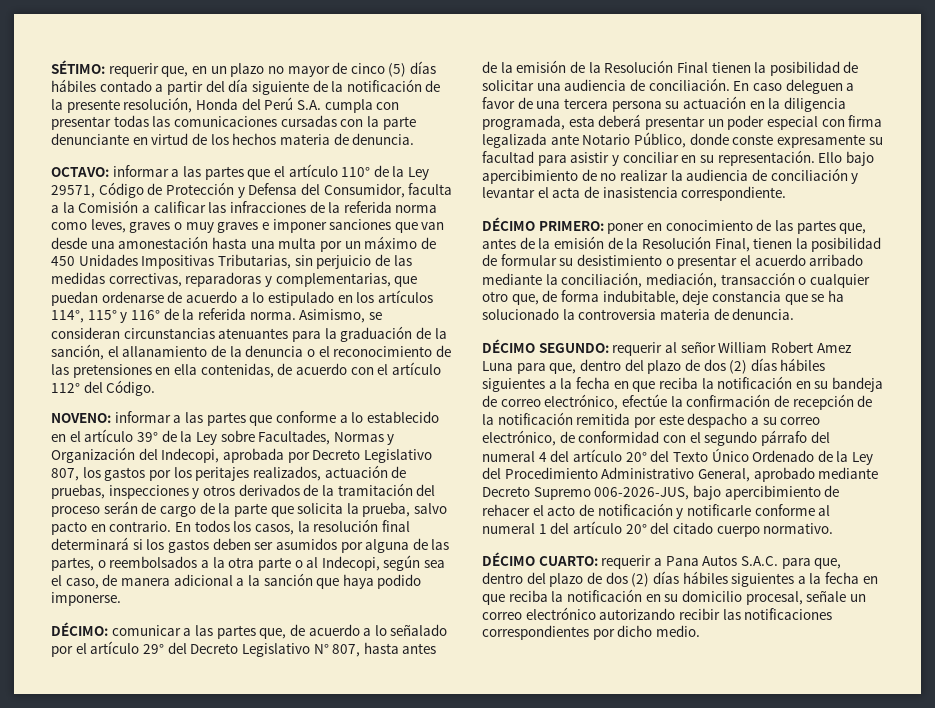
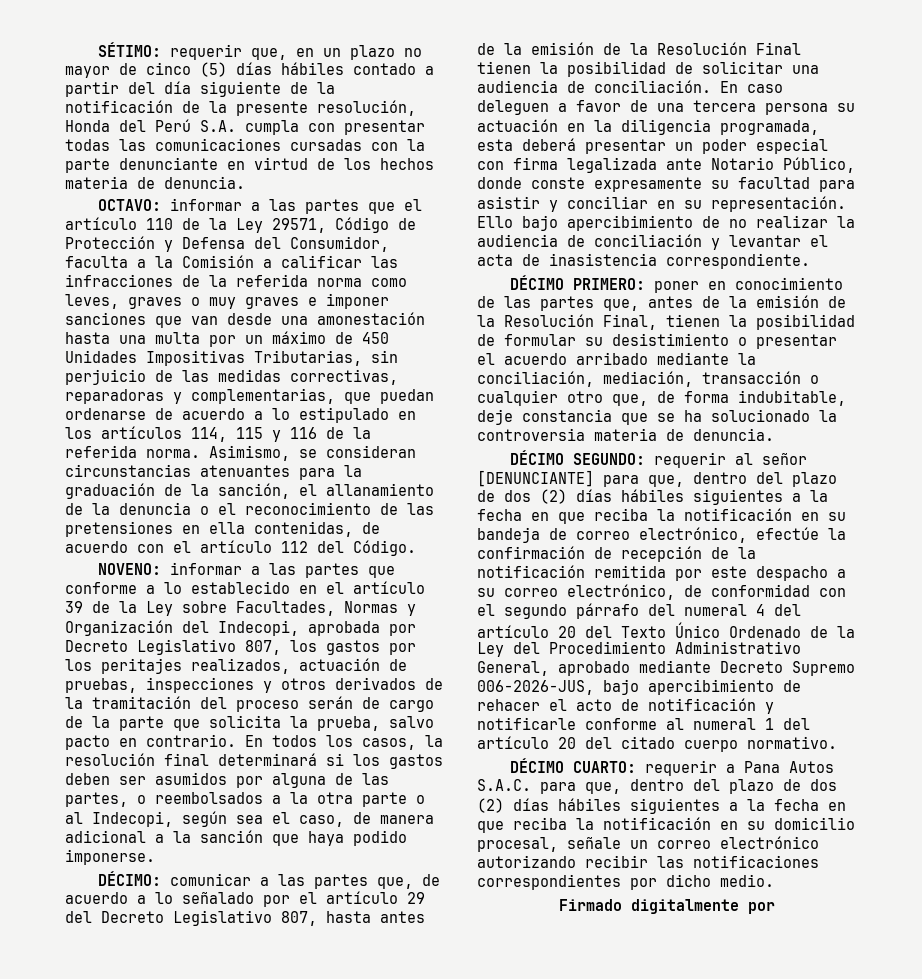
[341,167,371,177] 110° -> [146,218,173,230] 110
[51,310,160,323] 114°, 115° y 116° -> [191,427,317,442] 114, 115 y 116
[51,383,80,393] 112° -> [281,541,308,553] 112
[136,432,158,442] 39° -> [65,601,83,613] 39
[142,644,164,654] 29° -> [407,892,425,904] 29
[313,644,329,654] N° -> (272, 918) none
[718,341,852,353] [482,361,513,371] William Robert Amez Luna -> [477,470,594,487] [DENUNCIANTE]
[625,452,647,462] 20° -> [558,626,576,638] 20
[625,524,647,534] 20° -> [558,737,576,749] 20
(700, 631) none -> [559,899,775,914] // Firmado digitalmente por

